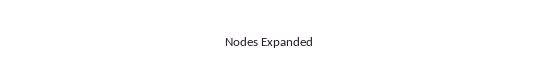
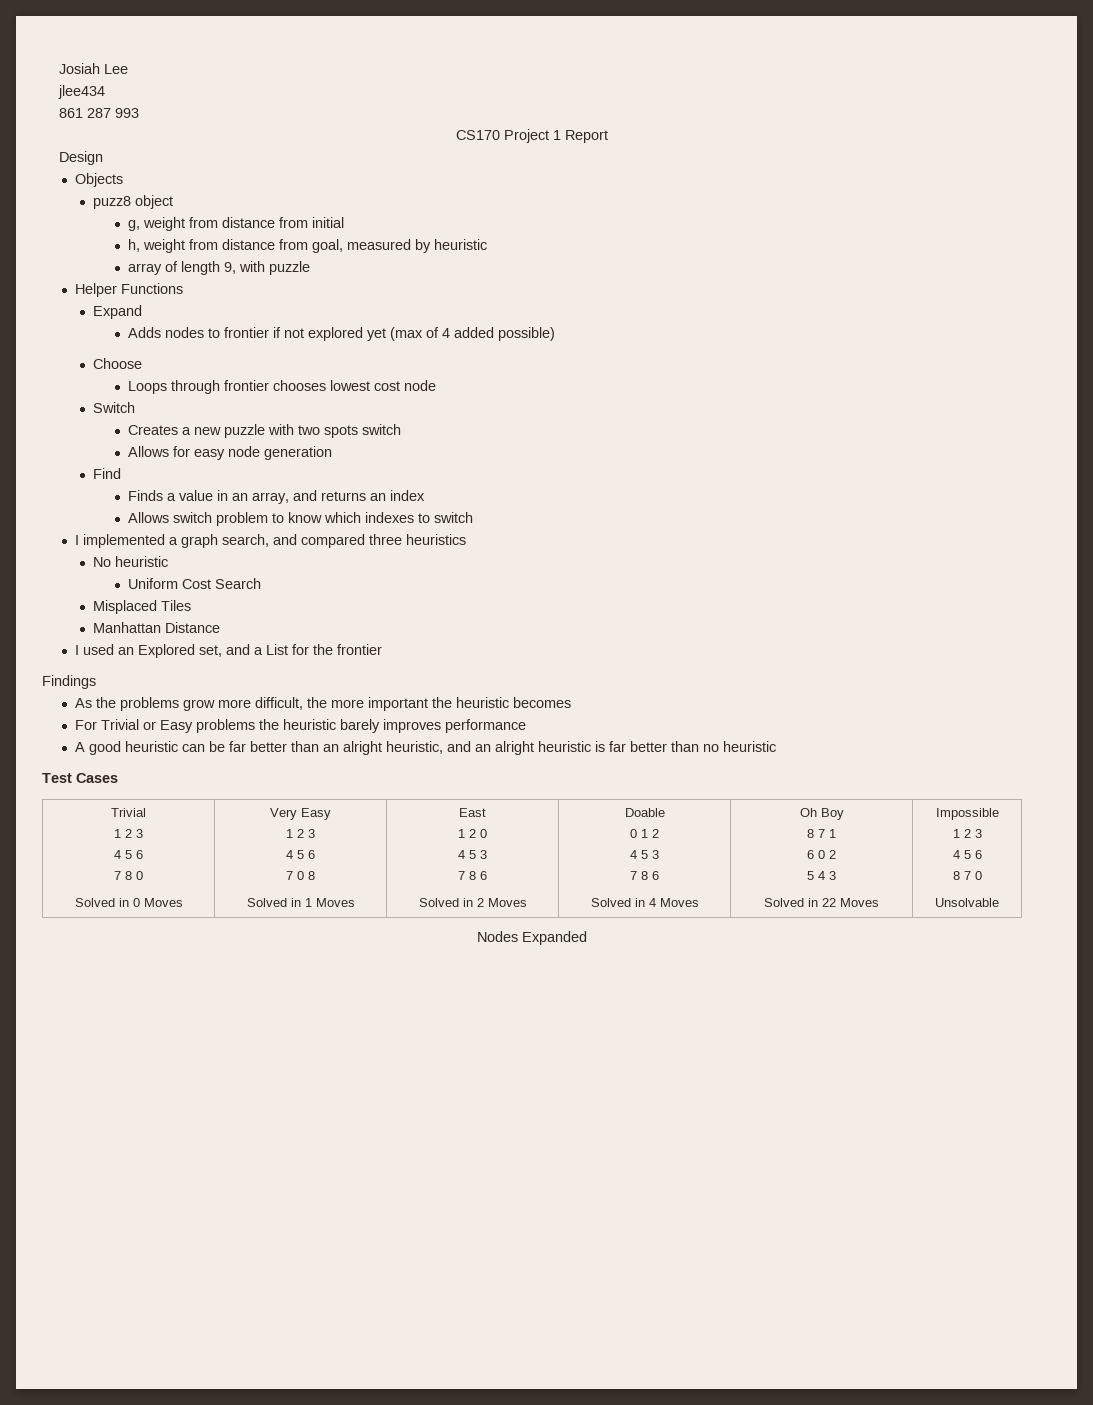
(224, 41) none -> [59,63,129,74] [58,85,106,99] [59,108,140,118] [456,129,608,143] [59,151,104,165] [75,173,124,187] [92,195,173,209] [127,217,344,231] [127,239,487,253] [127,261,310,275] [75,283,184,297] [92,305,142,319] [127,327,555,341] [92,358,142,369] [127,380,436,394] [92,402,135,413] [127,424,401,438] [127,446,332,460] [92,468,121,479] [127,490,425,504] [127,512,473,526] [75,534,467,548] [92,556,168,567] [127,578,261,589] [92,600,191,614] [92,622,220,633] [75,644,383,658] [42,675,96,689] [75,697,572,711] [75,719,527,733] [75,741,777,755] [42,773,118,783] [111,808,146,817] [114,829,143,838] [114,850,143,859] [114,871,143,880] [74,898,183,907] [270,808,331,820] [286,829,315,838] [286,850,315,859] [286,871,315,880] [246,898,355,907] [459,808,486,817] [458,829,487,838] [458,850,487,859] [458,871,487,880] [418,898,527,907] [624,808,665,817] [630,829,659,838] [630,850,659,859] [630,871,659,880] [590,898,699,907] [799,808,844,820] [807,829,836,838] [807,850,836,859] [807,871,836,880] [764,898,879,907] [935,808,999,820] [952,829,982,838] [952,850,982,859] [952,871,982,880] [935,898,999,907] Josiah Lee // jlee434 // 861 287 993 // CS170 Project 1 Report // Design // Objects // puzz8 object // g, weight from distance from initial // h, weight from distance from goal, measured by heuristic // array of length 9, with puzzle // Helper Functions // Expand // Adds nodes to frontier if not explored yet (max of 4 added possible) // Choose // Loops through frontier chooses lowest cost node // Switch // Creates a new puzzle with two spots switch // Allows for easy node generation // Find // Finds a value in an array, and returns an index // Allows switch problem to know which indexes to switch // I implemented a graph search, and compared three heuristics // No heuristic // Uniform Cost Search // Misplaced Tiles // Manhattan Distance // I used an Explored set, and a List for the frontier // Findings // As the problems grow more difficult, the more important the heuristic becomes // For Trivial or Easy problems the heuristic barely improves performance // A good heuristic can be far better than an alright heuristic, and an alright heuristic is far better than no heuristic // Test Cases // Trivial // 1 2 3 // 4 5 6 // 7 8 0 // Solved in 0 Moves | Very Easy // 1 2 3 // 4 5 6 // 7 0 8 // Solved in 1 Moves | East // 1 2 0 // 4 5 3 // 7 8 6 // Solved in 2 Moves | Doable // 0 1 2 // 4 5 3 // 7 8 6 // Solved in 4 Moves | Oh Boy // 8 7 1 // 6 0 2 // 5 4 3 // Solved in 22 Moves | Impossible // 1 2 3 // 4 5 6 // 8 7 0 // Unsolvable //

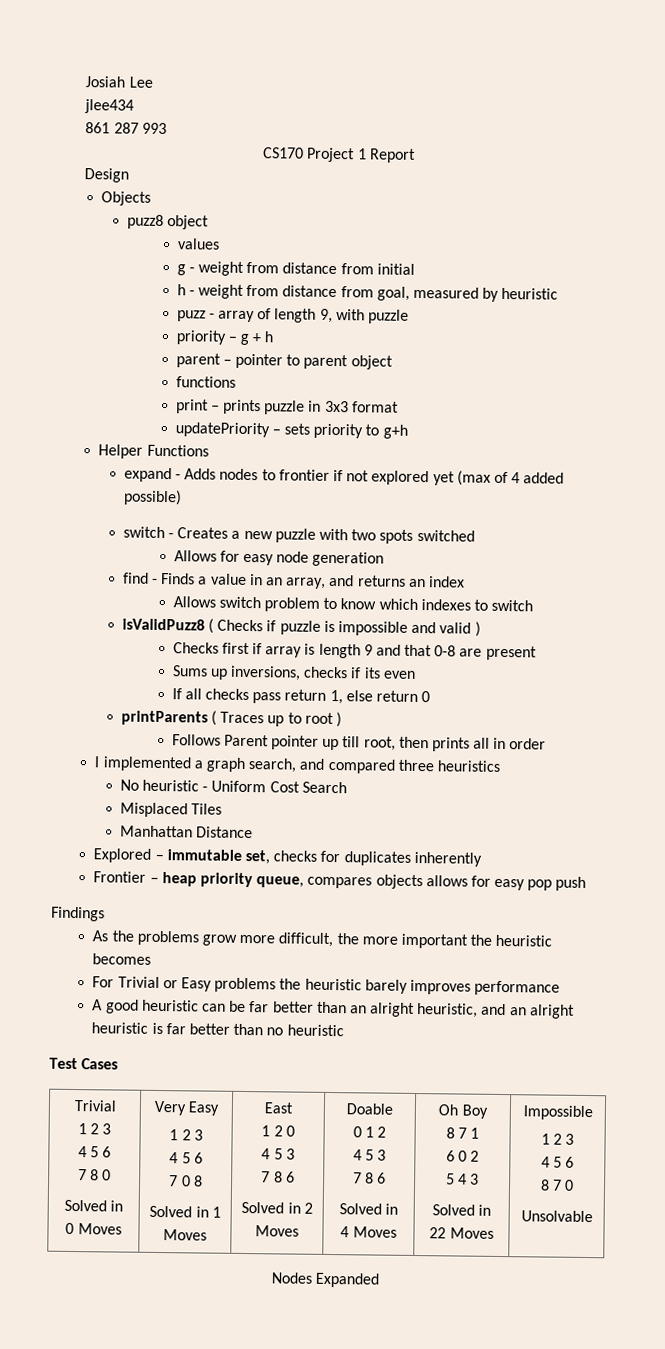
[127,220,140,231] g, -> [176,238,220,250] [176,264,195,276] values // g -
[127,239,140,252] h, -> [176,284,195,296] h -
(487, 244) none -> [176,310,215,322] puzz -
(310, 268) none -> [175,330,275,345] [175,353,393,370] [175,376,236,388] [175,399,399,415] [174,422,408,439] // priority – g + h // parent – pointer to parent object // functions // print – prints puzzle in 3x3 format // updatePriority – sets priority to g+h
[92,305,142,319] Expand // -> [123,467,182,483] expand -
[92,358,142,369] [127,380,436,394] [92,402,135,413] Choose // Loops through frontier chooses lowest cost node // Switch // -> [122,526,175,539] switch -
[361,424,401,435] switch -> [416,529,475,542] switched
[92,468,121,479] Find // -> [122,572,159,584] find -
(473, 517) none -> [121,618,481,637] [172,642,537,661] [171,665,416,681] [171,688,431,705] [120,710,342,728] [171,734,547,752] // isValidPuzz8 ( Checks if puzzle is impossible and valid ) // Checks first if array is length 9 and that 0-8 are present // Sums up inversions, checks if its even // If all checks pass return 1, else return 0 // printParents ( Traces up to root ) // Follows Parent pointer up till root, then prints all in order
(168, 561) // -> [202,786,209,792] -
[75,644,383,658] I used an Explored set, and a List for the frontier -> [93,848,482,867] [93,871,587,891] Explored – immutable set, checks for duplicates inherently // Frontier – heap priority queue, compares objects allows for easy pop push

